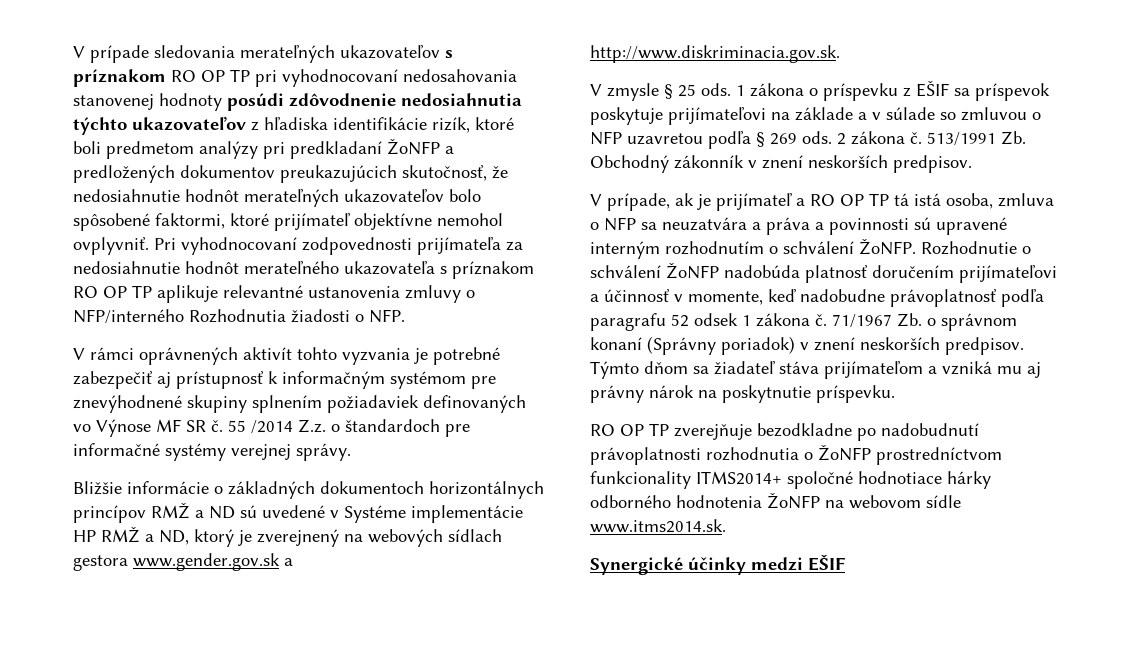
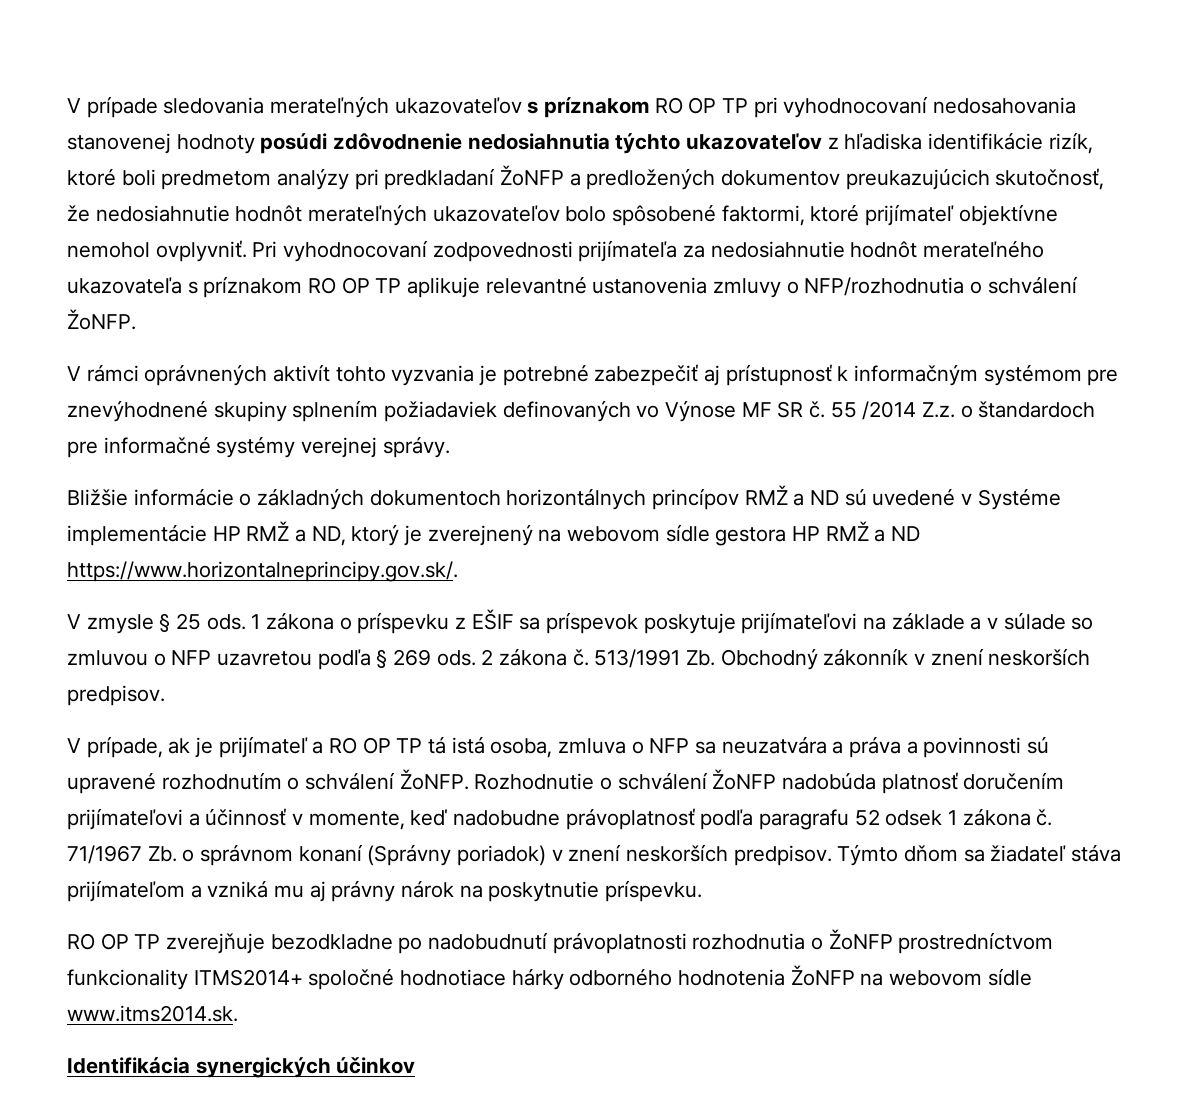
[73,309,405,324] NFP/interného Rozhodnutia žiadosti o NFP. -> [804,276,1078,296] [67,309,136,330] NFP/rozhodnutia o schválení ŽoNFP.
[368,529,502,547] [73,553,293,571] [590,45,840,63] webových sídlach gestora www.gender.gov.sk a http://www.diskriminacia.gov.sk. -> [567,521,921,546] [67,561,458,582] webovom sídle gestora HP RMŽ a ND https://www.horizontalneprincipy.gov.sk/.
[590,241,660,259] interným -> (156, 783) none
[590,554,845,575] Synergické účinky medzi EŠIF -> [67,1057,416,1078] Identifikácia synergických účinkov

